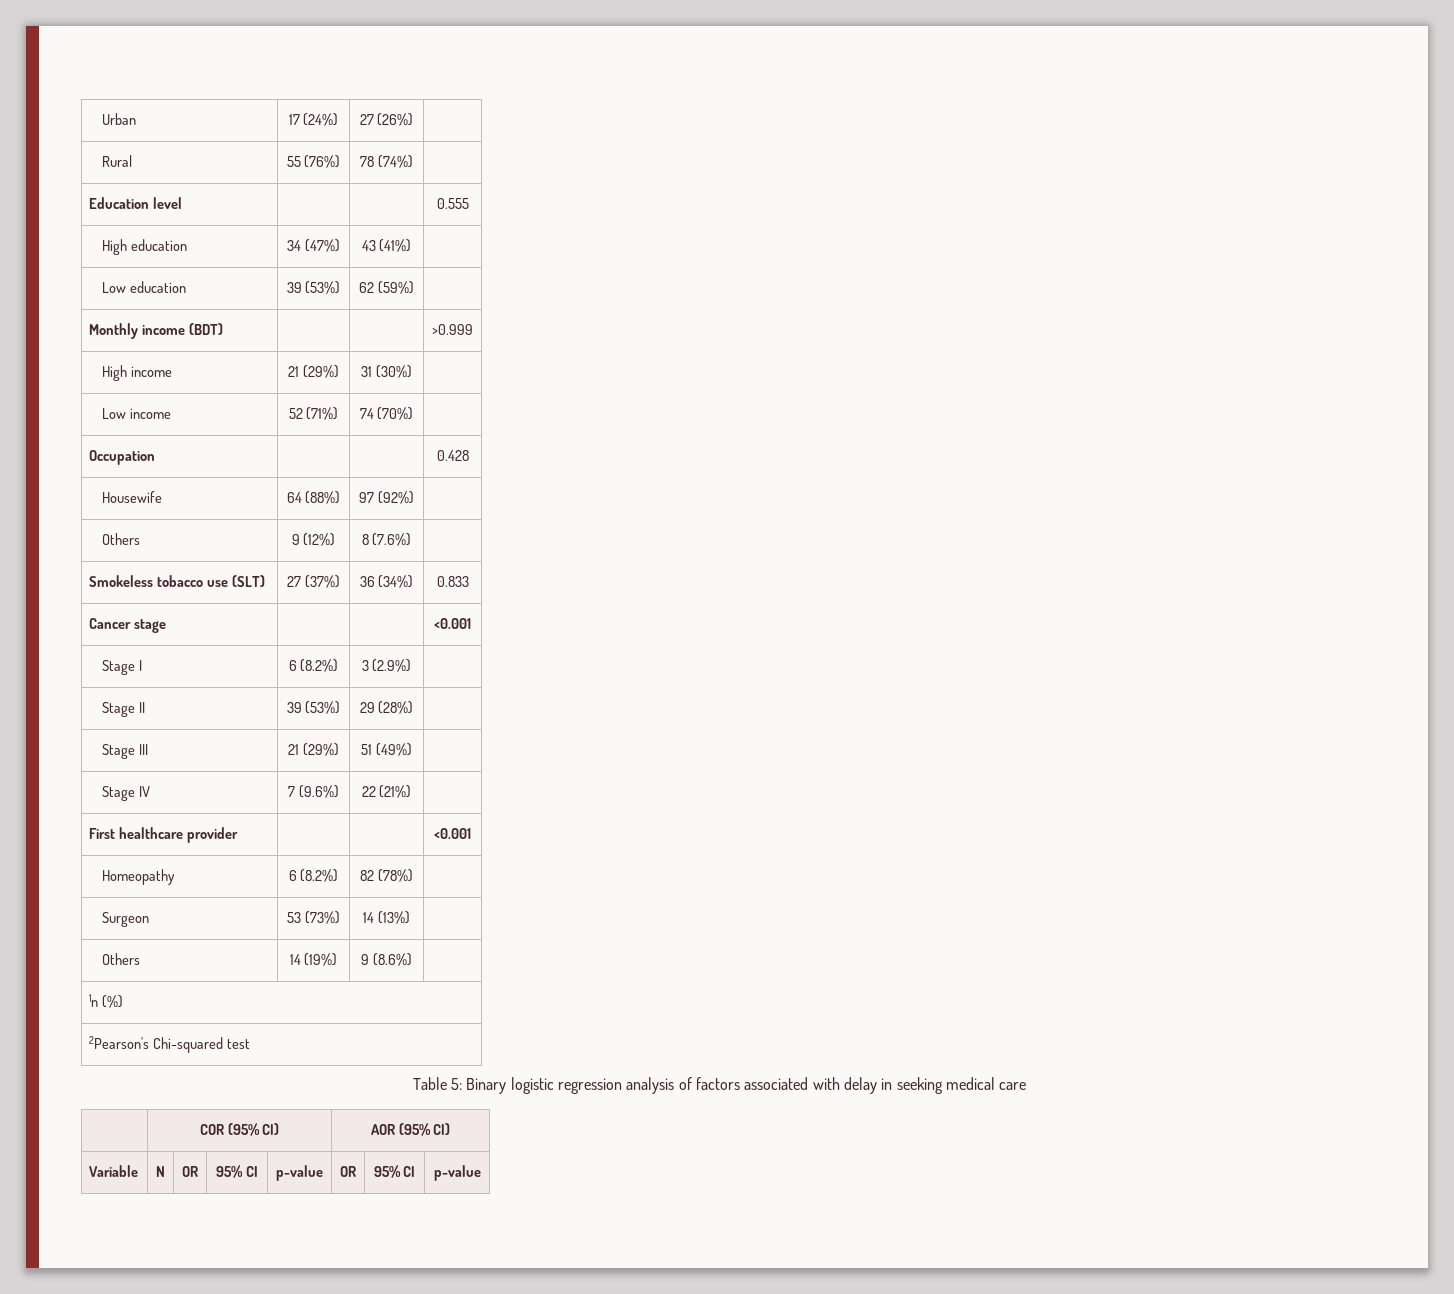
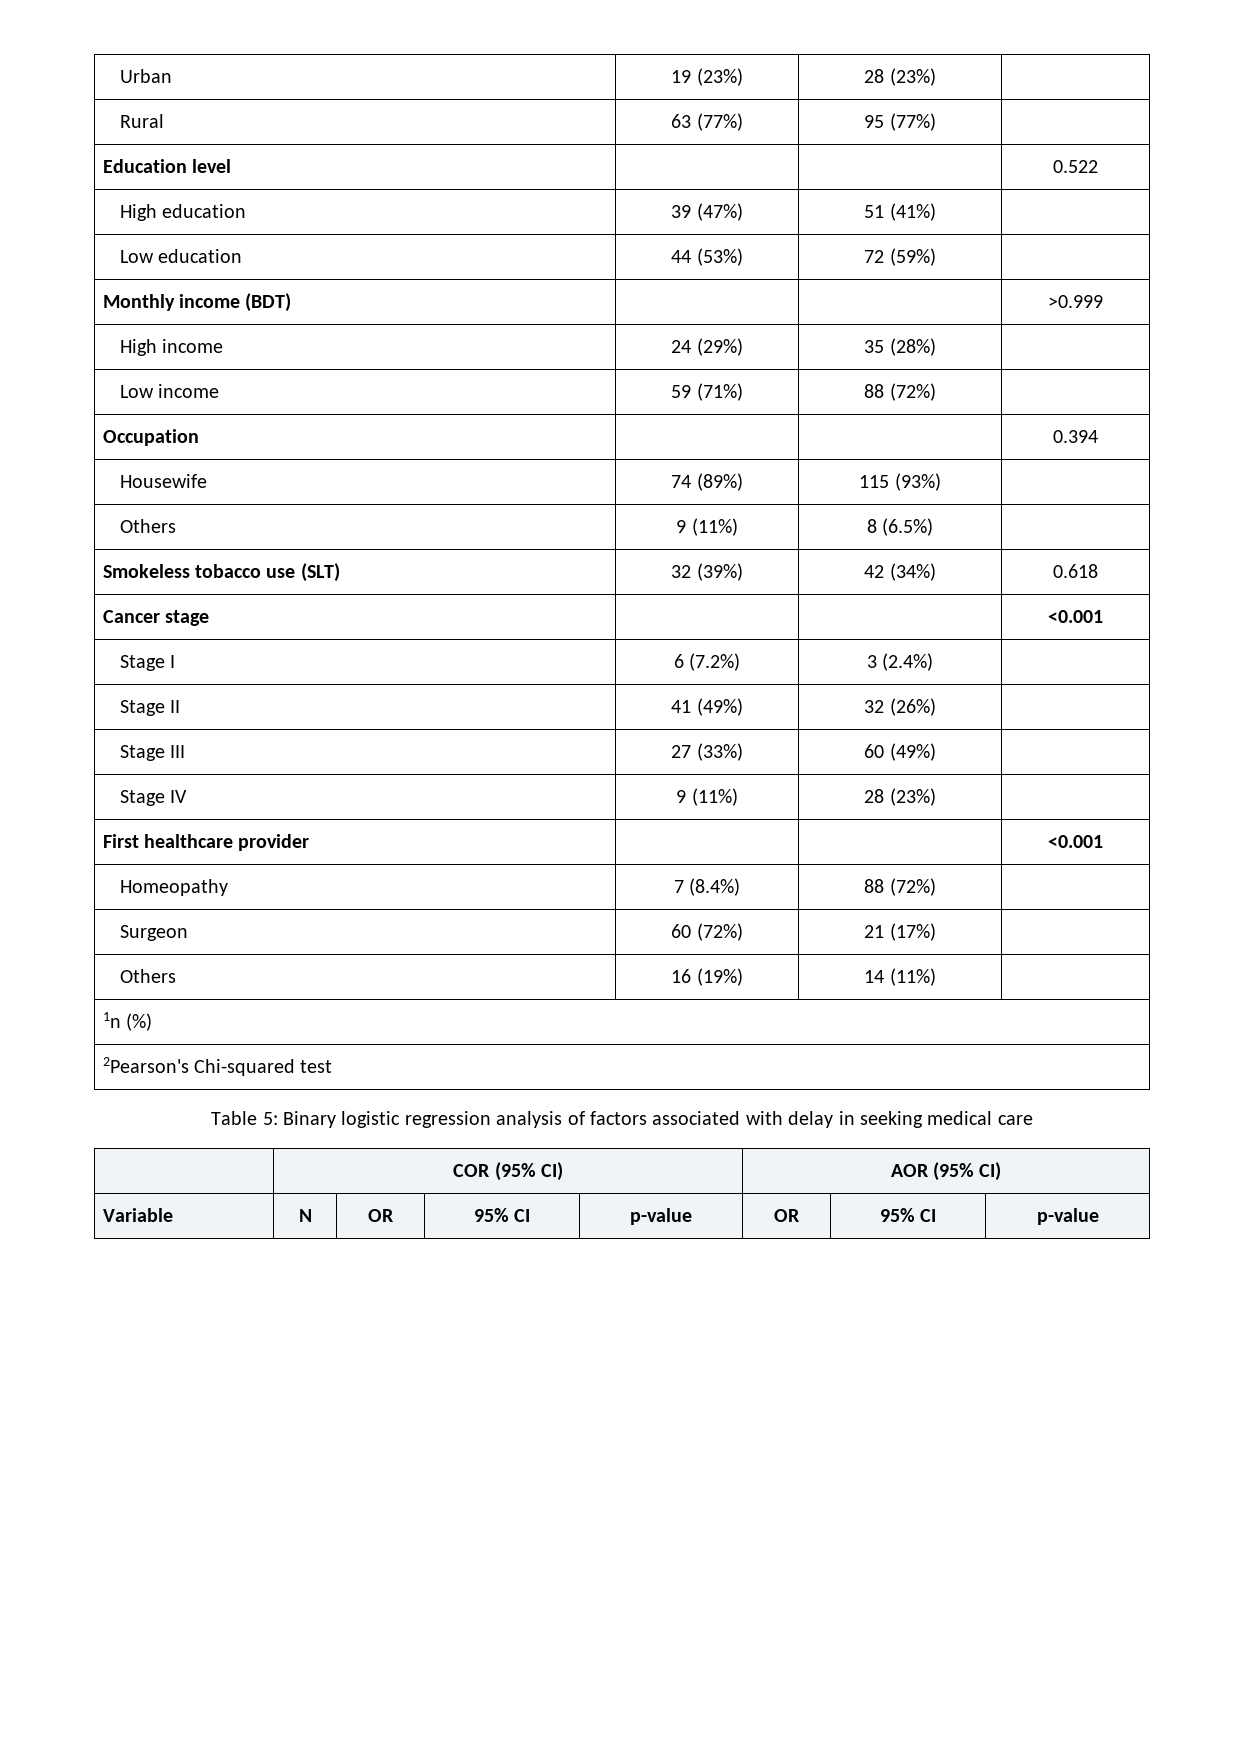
[288,113,339,126] [359,113,414,126] [101,155,132,167] [286,155,341,168] [360,155,413,168] 17 (24%) | 27 (26%) | // Rural | 55 (76%) | 78 (74%) -> [671,68,743,86] [864,68,936,86] [119,114,164,128] [671,113,743,131] [864,113,936,131] 19 (23%) | 28 (23%) | // Rural | 63 (77%) | 95 (77%)
[436,198,469,209] 0.555 -> [1053,160,1098,173] 0.522
[287,240,302,251] 34 -> [671,205,692,218] 39
[361,240,376,251] 43 -> [864,205,885,218] 51
[286,281,341,294] [359,282,375,293] 39 (53%) | 62 -> [671,248,743,266] [864,250,885,263] 44 (53%) | 72
[288,365,339,378] [361,365,412,378] 21 (29%) | 31 (30%) -> [671,338,743,356] [864,338,936,356] 24 (29%) | 35 (28%)
[288,408,303,419] 52 -> [671,385,692,398] 59
[359,407,414,420] 74 (70%) -> [864,383,936,401] 88 (72%)
[436,450,469,461] 0.428 -> [1053,430,1098,443] 0.394
[286,491,341,504] [359,491,414,504] 64 (88%) | 97 (92%) -> [671,473,743,491] [859,473,941,491] 74 (89%) | 115 (93%)
[303,533,336,546] (12%) -> [691,518,738,536] (11%)
[372,533,412,546] (7.6%) -> [882,518,934,536] (6.5%)
[287,575,340,588] [359,576,375,587] 27 (37%) | 36 -> [671,563,743,581] [864,565,885,578] 32 (39%) | 42
[436,576,469,587] 0.833 -> [1053,564,1098,578] 0.618
[300,659,339,672] (8.2%) -> [689,653,741,671] (7.2%)
[372,659,412,672] (2.9%) -> [882,653,934,671] (2.4%)
[286,701,341,714] [359,701,414,714] 39 (53%) | 29 (28%) -> [671,698,743,716] [864,698,936,716] 41 (49%) | 32 (26%)
[288,743,339,756] [361,744,373,755] 21 (29%) | 51 -> [671,743,743,761] [864,744,885,758] 27 (33%) | 60
[288,785,339,798] [361,785,412,798] 7 (9.6%) | 22 (21%) -> [676,788,738,806] [864,788,936,806] 9 (11%) | 28 (23%)
[288,869,339,882] [360,869,413,882] [101,912,149,927] [287,911,340,924] [363,911,410,924] [101,953,140,965] [289,954,301,965] 6 (8.2%) | 82 (78%) | // Surgeon | 53 (73%) | 14 (13%) | // Others | 14 -> [673,878,741,896] [864,878,936,896] [119,925,188,941] [671,923,743,941] [864,923,936,941] [119,969,176,983] [671,969,692,983] 7 (8.4%) | 88 (72%) | // Surgeon | 60 (72%) | 21 (17%) | // Others | 16
[361,953,412,966] 9 (8.6%) -> [864,968,936,986] 14 (11%)

